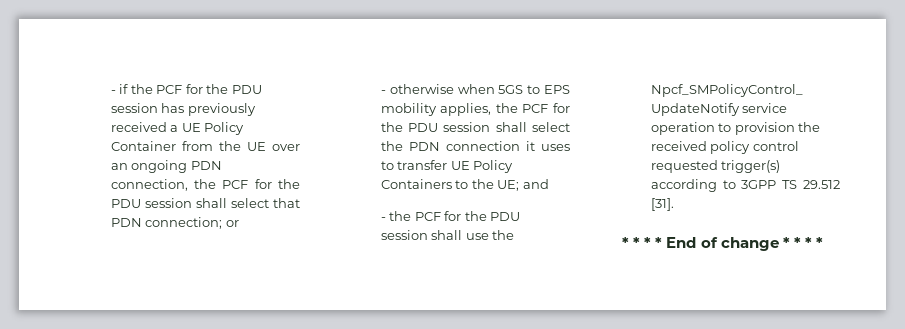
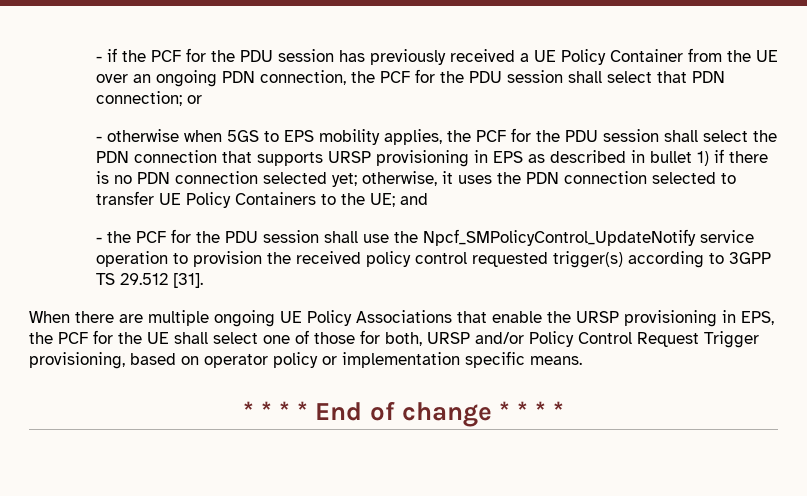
[525,141,570,151] it uses -> [221,149,768,167] [95,171,716,187] that supports URSP provisioning in EPS as described in bullet 1) if there is no PDN connection selected yet; otherwise, it uses the PDN connection selected
(674, 204) none -> [29,310,774,327] [29,330,759,348] [29,351,582,369] // When there are multiple ongoing UE Policy Associations that enable the URSP provisioning in EPS, the PCF for the UE shall select one of those for both, URSP and/or Policy Control Request Trigger provisioning, based on operator policy or implementation specific means.

